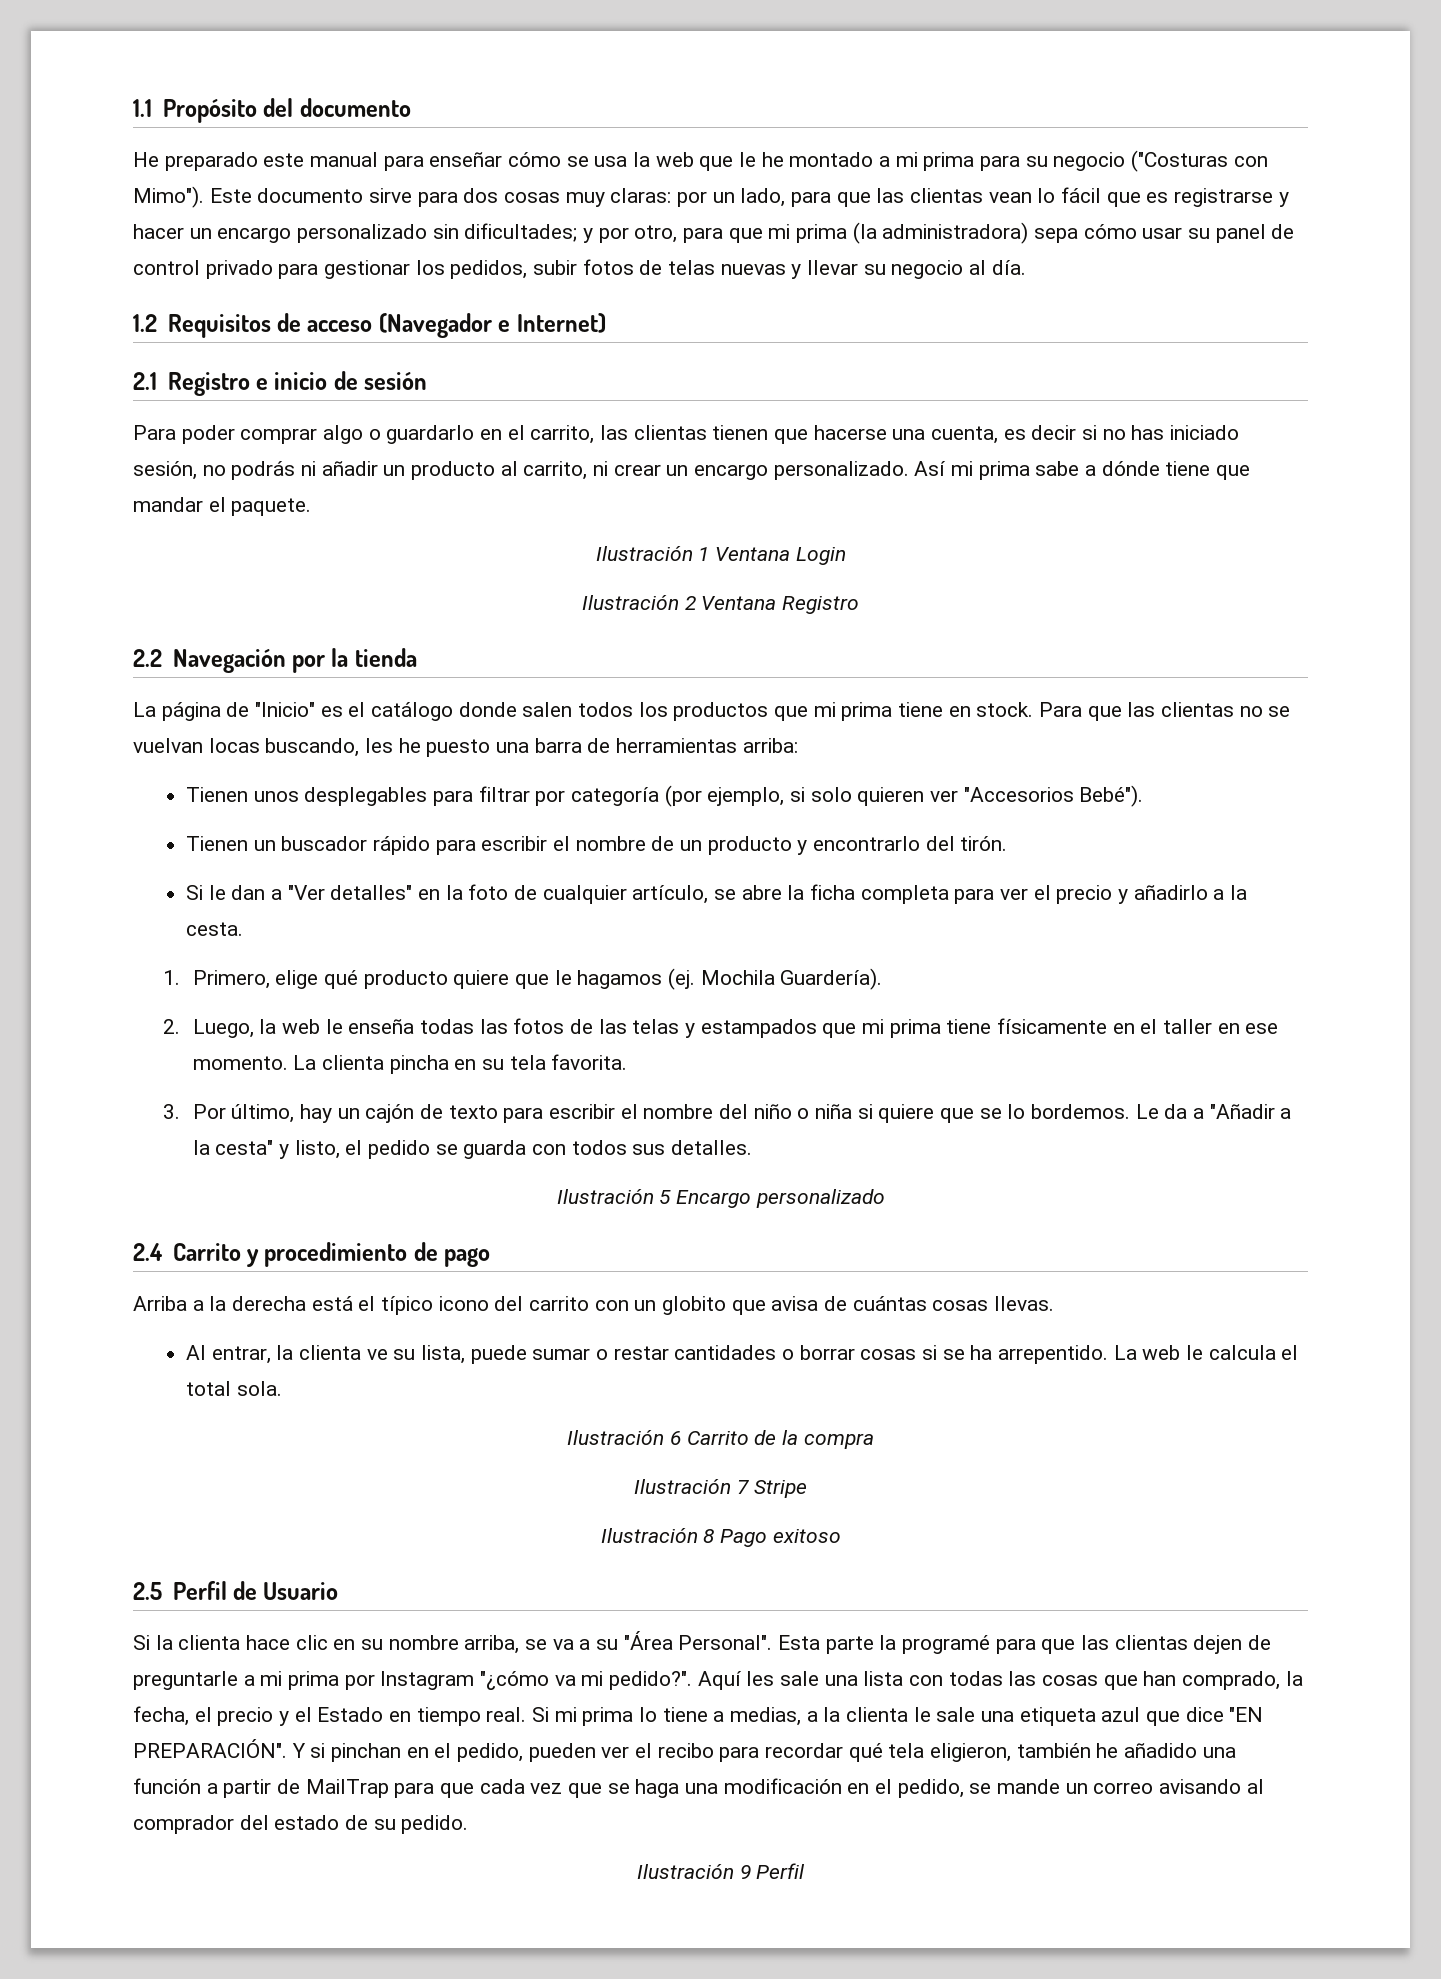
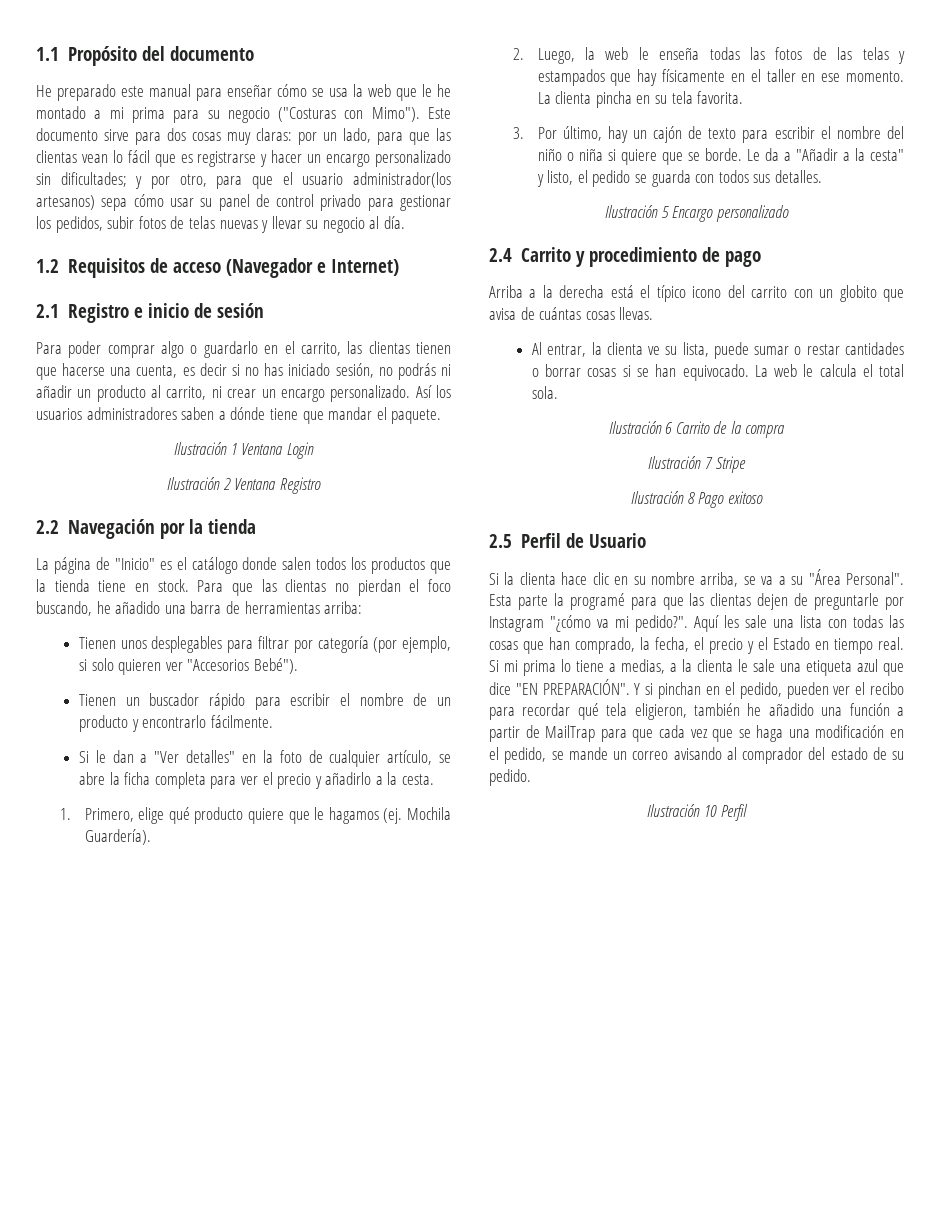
[768,222,1029,244] mi prima (la administradora) -> [282,172,451,188] [36,195,95,210] el usuario administrador(los artesanos)
[951,461,1080,480] mi prima sabe -> [436,385,452,398] [36,407,215,420] los usuarios administradores saben
[813,702,893,721] mi prima -> [36,579,90,592] la tienda
[1268,706,1291,717] [133,738,491,757] se vuelvan locas buscando, les he puesto -> [357,579,451,596] [36,601,161,616] pierdan el foco buscando, he añadido
[925,836,1008,851] del tirón. -> [210,715,273,728] fácilmente.
[862,1019,992,1038] mi prima tiene -> [637,69,658,86] hay
[1007,1104,1131,1119] lo bordemos. -> [704,148,742,161] borde.
[970,1345,1109,1364] ha arrepentido. -> [655,364,749,381] han equivocado.
[243,1671,340,1690] a mi prima -> (880, 601) none
[739,1865,751,1879] 9 -> [704,805,717,817] 10

